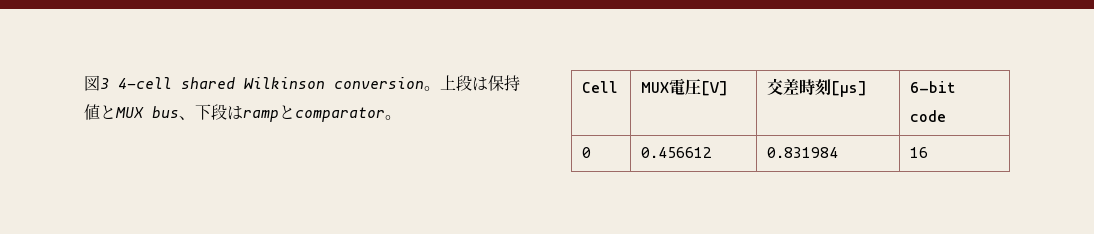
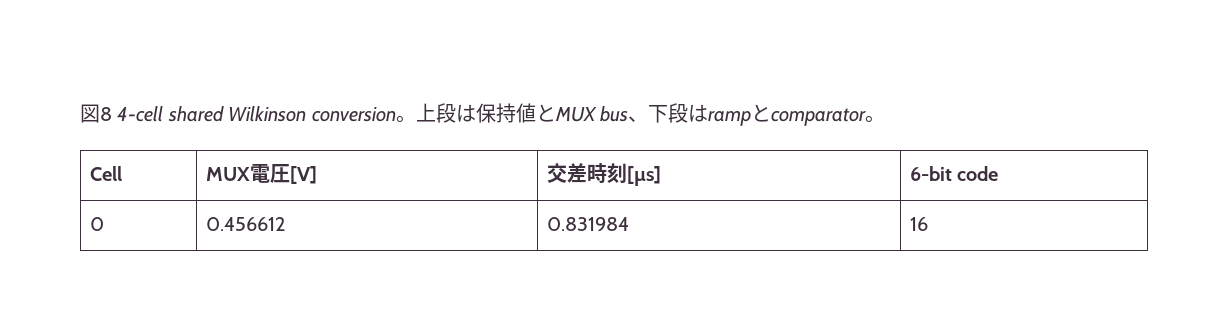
[100,78,109,89] 3 -> [100,107,112,121] 8

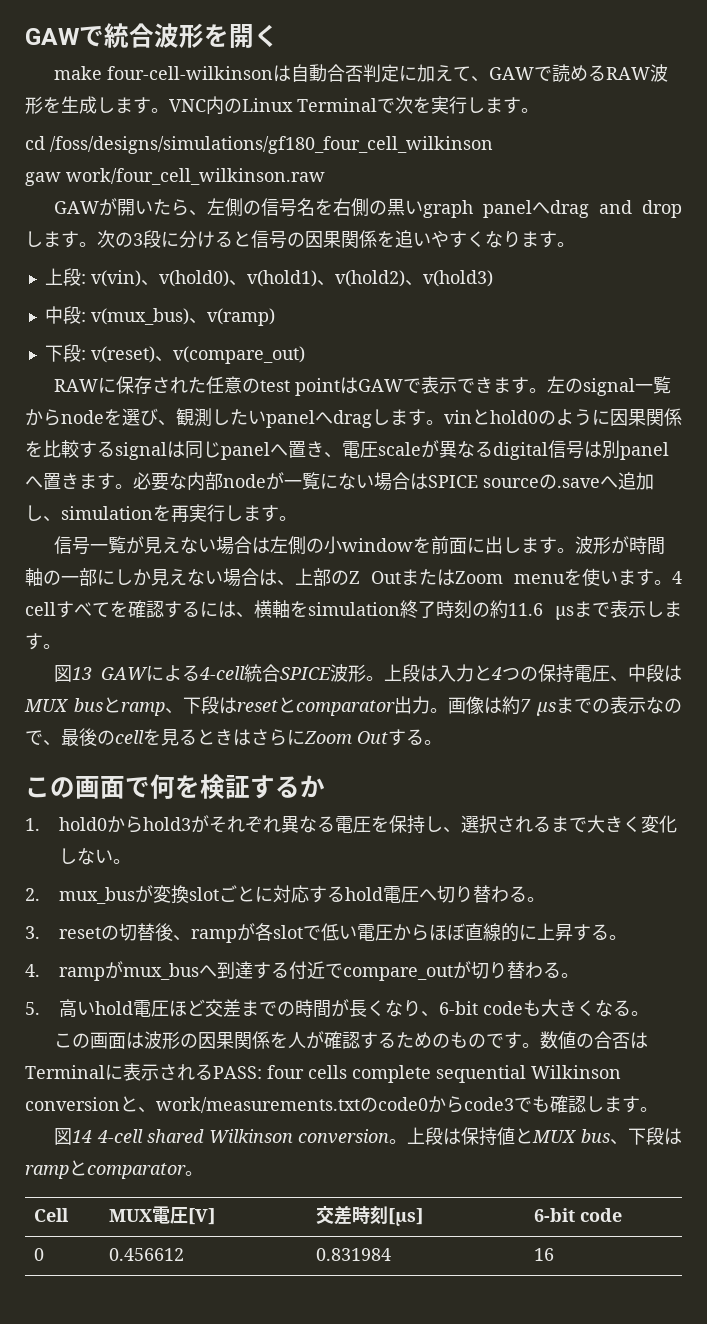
[80,104,112,123] 図8 -> [25,23,279,48] [54,64,669,82] [25,96,539,115] [25,136,493,154] [25,168,325,186] [54,198,682,218] [25,230,575,249] [44,268,493,287] [44,306,275,326] [44,344,305,364] [54,376,672,396] [25,408,682,428] [25,440,669,460] [25,472,654,491] [25,504,297,523] [54,536,666,555] [25,568,682,587] [25,600,682,620] [25,633,61,650] [54,664,682,683] [24,696,682,716] [25,728,442,746] [25,774,325,799] [25,815,678,834] [59,848,132,865] [25,885,546,904] [25,923,628,943] [25,961,580,981] [25,999,650,1018] [54,1031,649,1049] [25,1063,621,1083] [25,1095,658,1113] [54,1128,93,1145] GAWで統合波形を開く // make four-cell-wilkinsonは自動合否判定に加えて、GAWで読めるRAW波形を生成します。VNC内のLinux Terminalで次を実行します。 // cd /foss/designs/simulations/gf180_four_cell_wilkinson // gaw work/four_cell_wilkinson.raw // GAWが開いたら、左側の信号名を右側の黒いgraph panelへdrag and dropします。次の3段に分けると信号の因果関係を追いやすくなります。 // 上段: v(vin)、v(hold0)、v(hold1)、v(hold2)、v(hold3) // 中段: v(mux_bus)、v(ramp) // 下段: v(reset)、v(compare_out) // RAWに保存された任意のtest pointはGAWで表示できます。左のsignal一覧からnodeを選び、観測したいpanelへdragします。vinとhold0のように因果関係を比較するsignalは同じpanelへ置き、電圧scaleが異なるdigital信号は別panelへ置きます。必要な内部nodeが一覧にない場合はSPICE sourceの.saveへ追加し、simulationを再実行します。 // 信号一覧が見えない場合は左側の小windowを前面に出します。波形が時間軸の一部にしか見えない場合は、上部のZ OutまたはZoom menuを使います。4 cellすべてを確認するには、横軸をsimulation終了時刻の約11.6 µsまで表示します。 // 図13 GAWによる4-cell統合SPICE波形。上段は入力と4つの保持電圧、中段はMUX busとramp、下段はresetとcomparator出力。画像は約7 µsまでの表示なので、最後のcellを見るときはさらにZoom Outする。 // この画面で何を検証するか // 1. hold0からhold3がそれぞれ異なる電圧を保持し、選択されるまで大きく変化しない。 // 2. mux_busが変換slotごとに対応するhold電圧へ切り替わる。 // 3. resetの切替後、rampが各slotで低い電圧からほぼ直線的に上昇する。 // 4. rampがmux_busへ到達する付近でcompare_outが切り替わる。 // 5.高いhold電圧ほど交差までの時間が長くなり、6-bit codeも大きくなる。 // この画面は波形の因果関係を人が確認するためのものです。数値の合否はTerminalに表示されるPASS: four cells complete sequential Wilkinson conversionと、work/measurements.txtのcode0からcode3でも確認します。 // 図14

